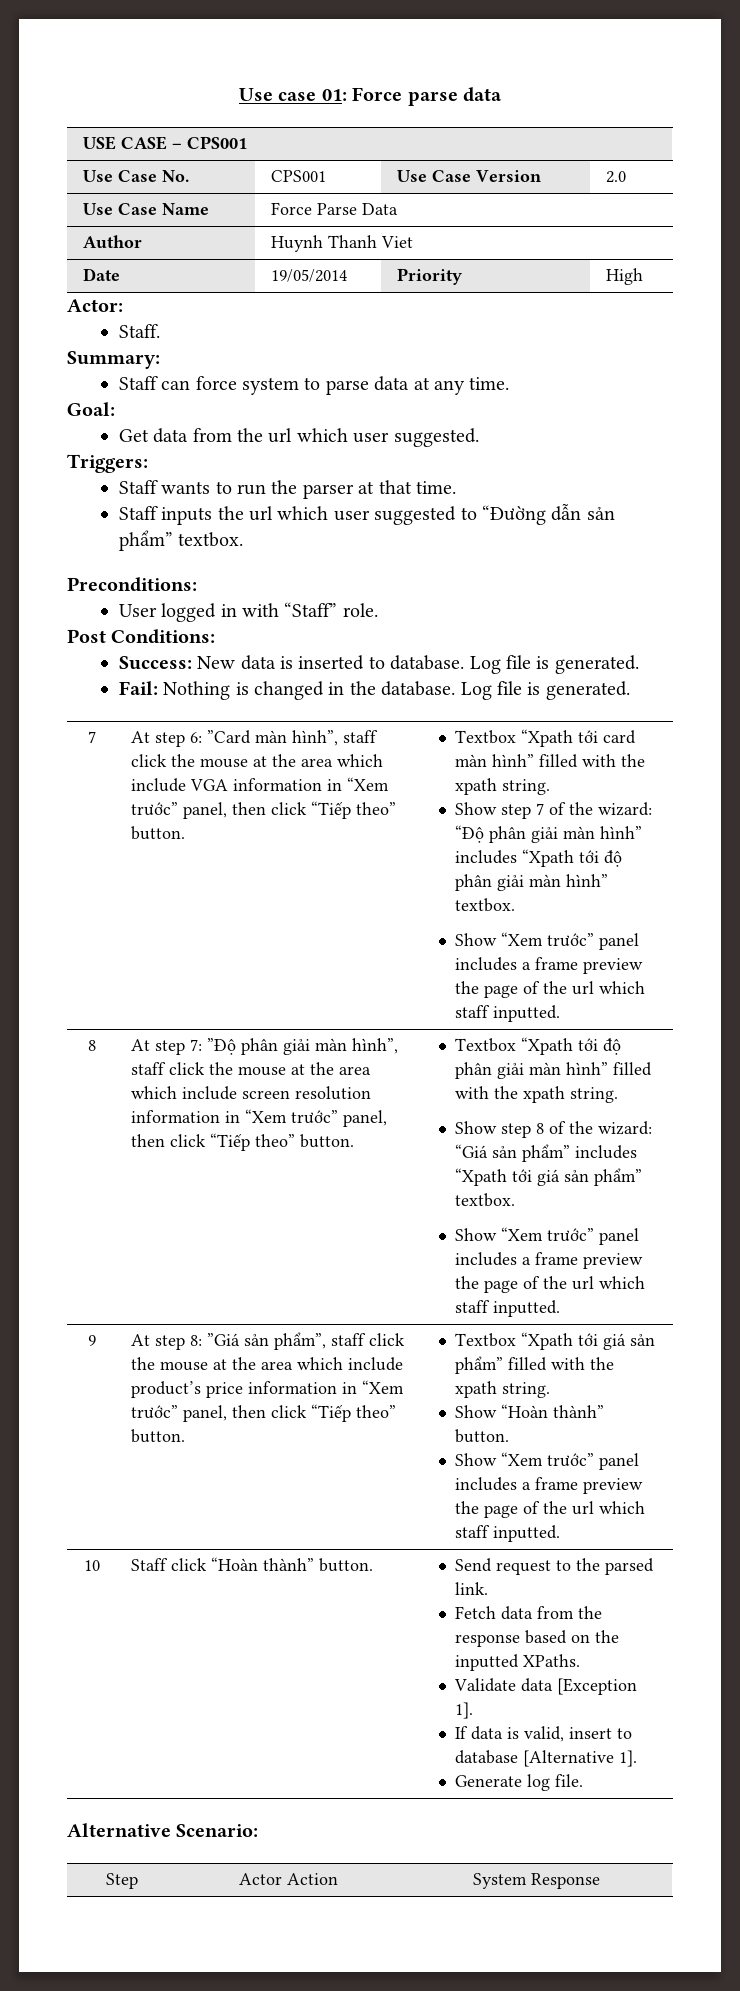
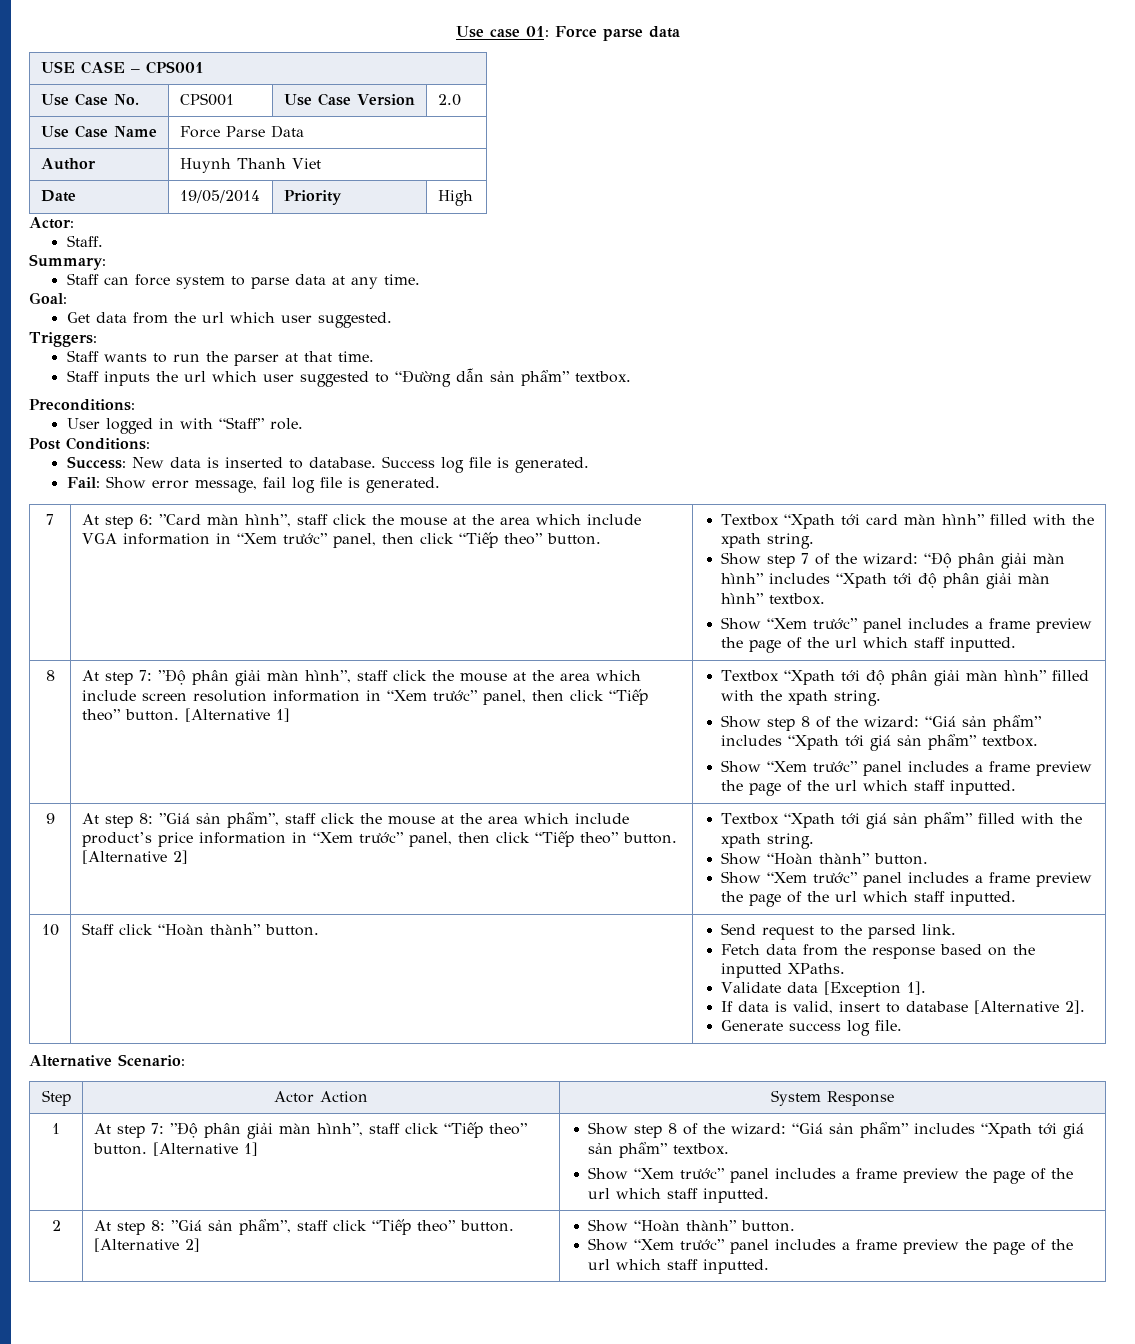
[469,656,501,674] Log -> [381,456,464,473] Success log
[163,681,492,700] Nothing is changed in the database. Log -> [105,476,315,493] Show error message, fail log
(354, 1141) none -> [184,708,290,722] [Alternative 1]
(185, 1436) none -> [81,850,188,864] [Alternative 2]
[619,1750,638,1767] 1]. -> [1065,1000,1086,1014] 2].
(523, 1781) none -> [789,1023,842,1031] success
(600, 1881) none -> [52,1123,60,1134] [93,1122,527,1139] [92,1142,258,1156] [588,1122,1085,1139] [588,1142,730,1158] [588,1167,1074,1184] [588,1188,770,1203] [51,1220,61,1231] [93,1219,514,1235] [93,1238,200,1252] [588,1219,796,1232] [588,1238,1074,1255] [588,1259,770,1274] // 1 | At step 7: ”Độ phân giải màn hình”, staff click “Tiếp theo” button. [Alternative 1] | Show step 8 of the wizard: “Giá sản phẩm” includes “Xpath tới giá sản phẩm” textbox. // Show “Xem trước” panel includes a frame preview the page of the url which staff inputted. // 2 | At step 8: ”Giá sản phẩm”, staff click “Tiếp theo” button. [Alternative 2] | Show “Hoàn thành” button. // Show “Xem trước” panel includes a frame preview the page of the url which staff inputted.

